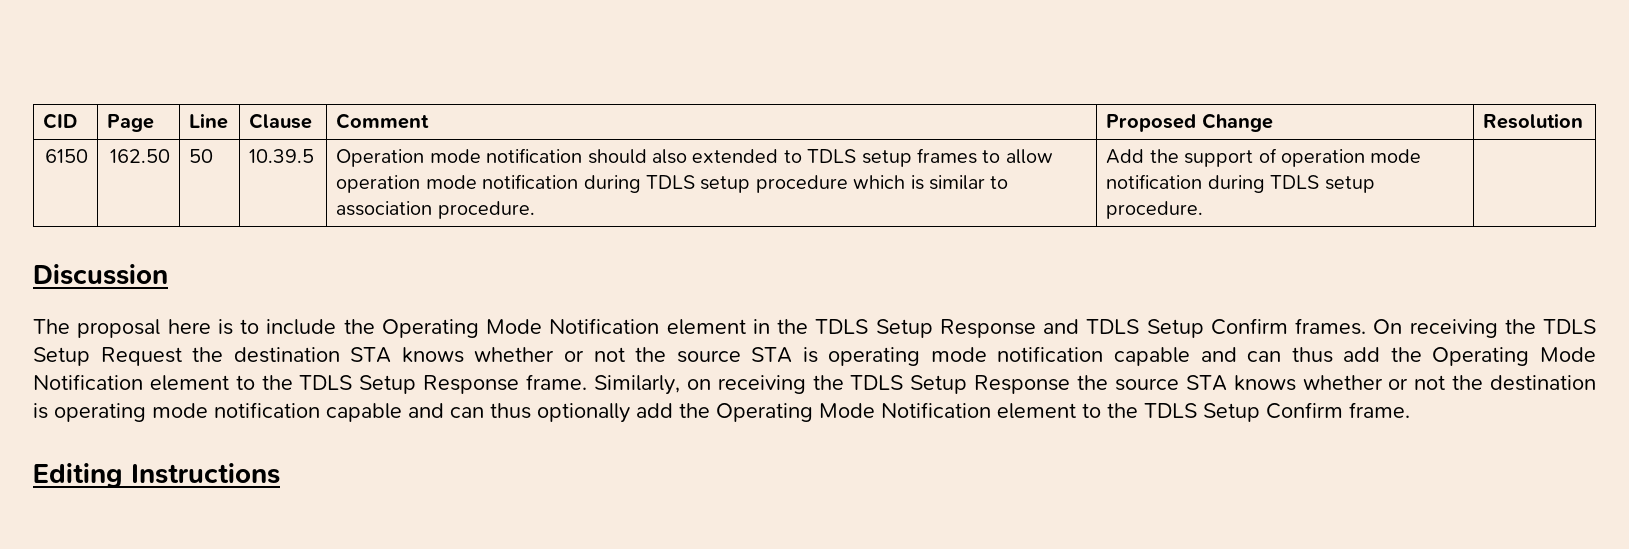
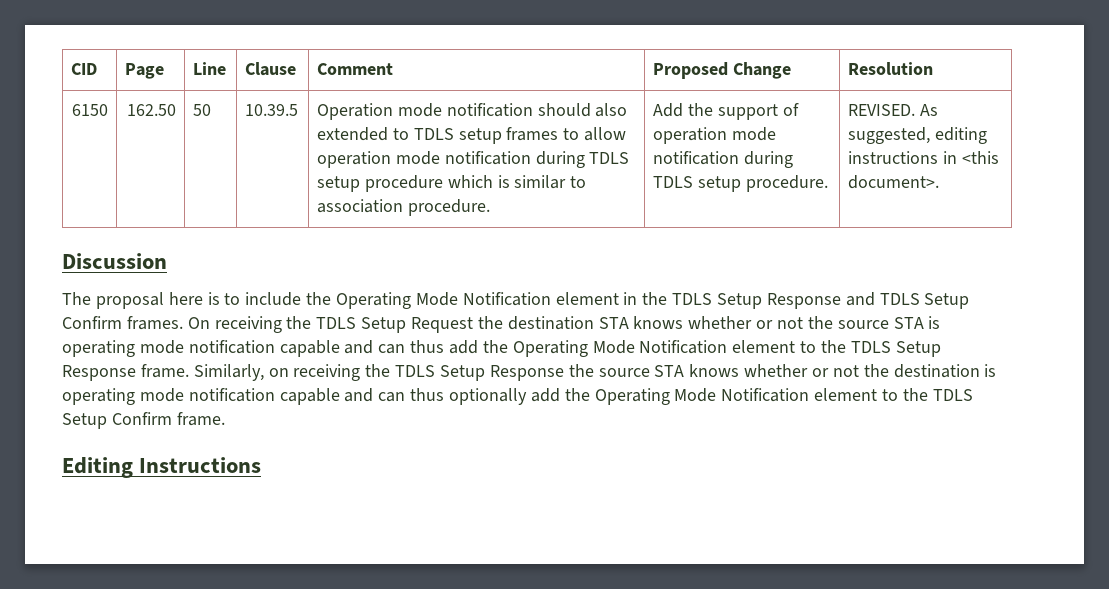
(1204, 210) none -> [847,104,938,116] [847,127,987,144] [847,151,999,164] [847,175,939,189] REVISED. As suggested, editing instructions in <this document>.

